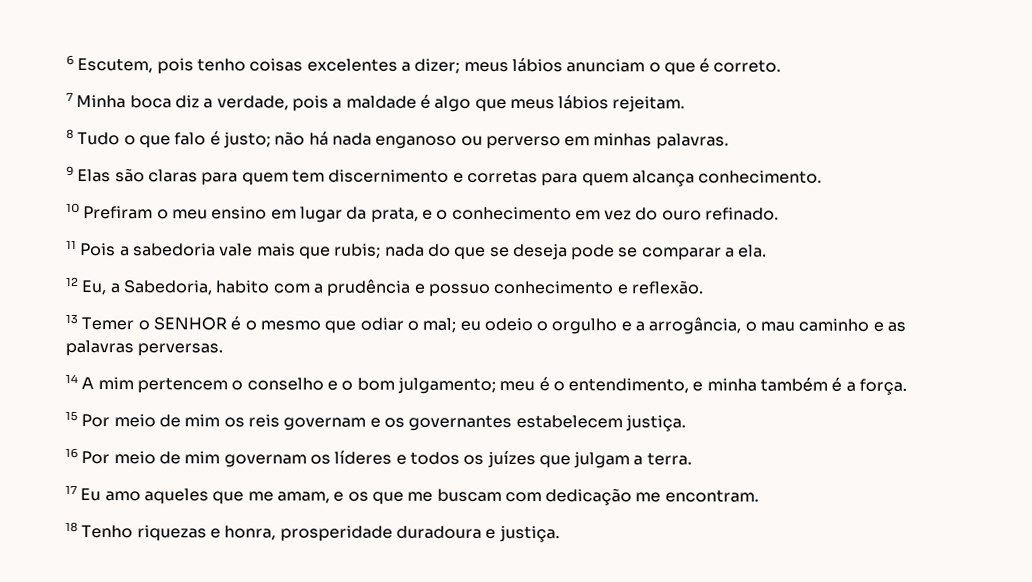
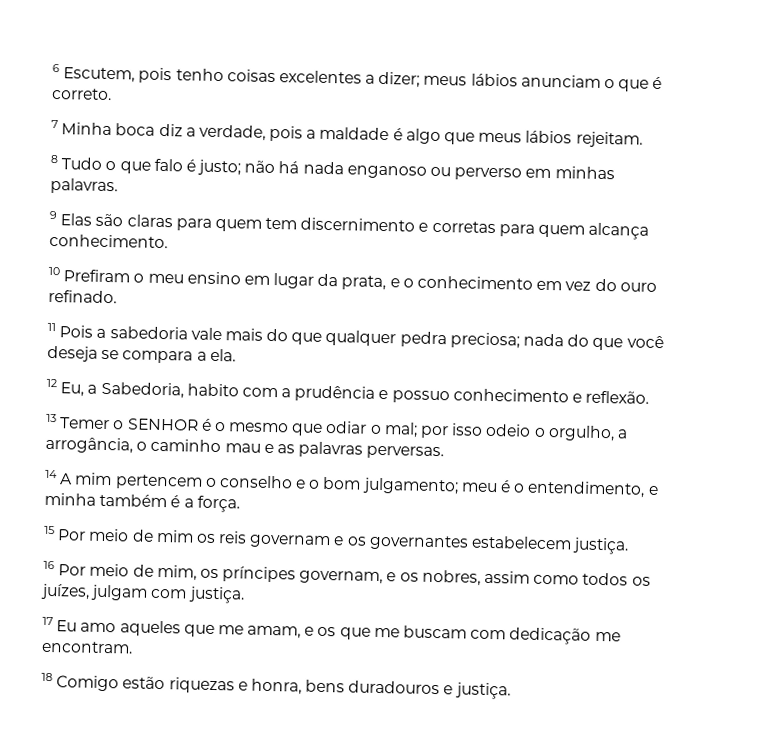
[298,243,722,261] que rubis; nada do que se deseja pode se comparar -> [266,328,664,351] [47,345,194,364] do que qualquer pedra preciosa; nada do que você deseja se compara
[459,317,632,335] eu odeio o orgulho e -> [420,423,615,442] por isso odeio o orgulho,
[760,318,870,332] mau caminho -> [150,438,261,453] caminho mau
[184,450,692,469] mim governam os líderes e todos os juízes que julgam a terra. -> [156,564,651,586] [40,583,245,604] mim, os príncipes governam, e os nobres, assim como todos os juízes, julgam com justiça.
[81,525,134,539] Tenho -> [56,675,166,692] Comigo estão
[279,525,482,542] prosperidade duradoura -> [305,679,441,695] bens duradouros

